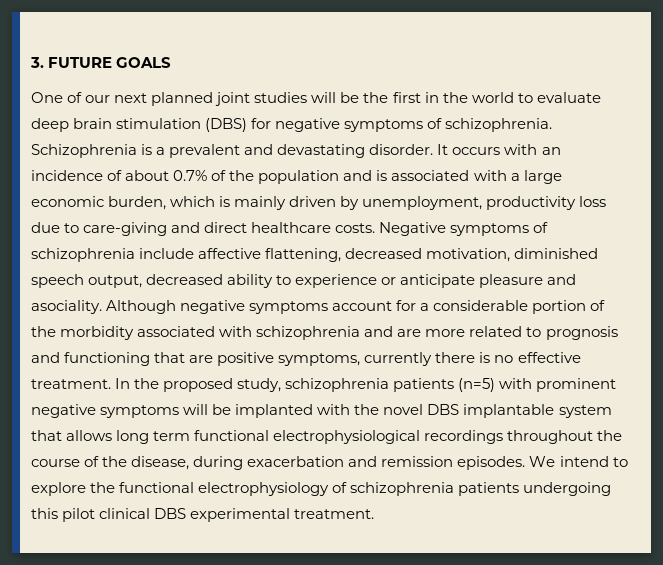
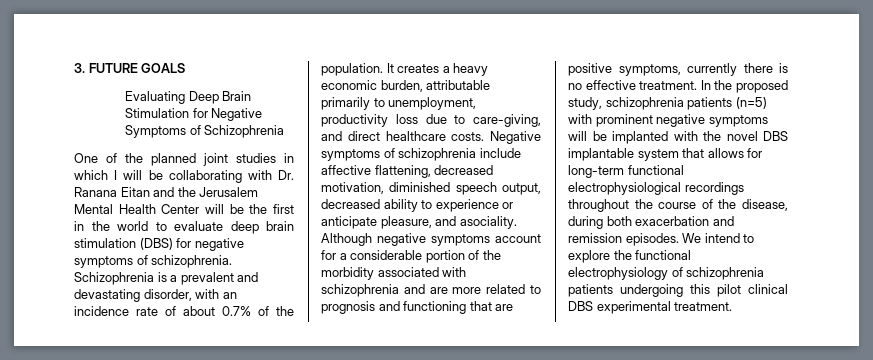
(172, 62) none -> [125,91,252,104] [125,108,263,121] [125,125,285,138] // Evaluating Deep Brain Stimulation for Negative Symptoms of Schizophrenia
[85,93,148,103] our next -> [125,153,143,163] the
(308, 97) none -> [284,153,294,163] [74,170,294,183] [74,187,259,197] [74,204,200,214] in which I will be collaborating with Dr. Ranana Eitan and the Jerusalem Mental Health Center
[369,144,501,155] disorder. It occurs -> [143,289,192,301] disorder,
(103, 175) none -> [136,307,158,316] rate
[258,170,562,184] [31,196,360,210] population and is associated with a large economic burden, which is mainly driven by -> [321,63,489,76] [321,80,491,92] [321,97,385,110] population. It creates a heavy economic burden, attributable primarily to
[83,222,168,236] care-giving -> [473,114,541,127] care-giving,
[479,274,544,288] pleasure -> [380,216,432,229] pleasure,
[116,430,191,444] long term -> [747,148,763,158] [568,165,624,178] for long-term
(244, 463) none -> [606,216,632,226] both

